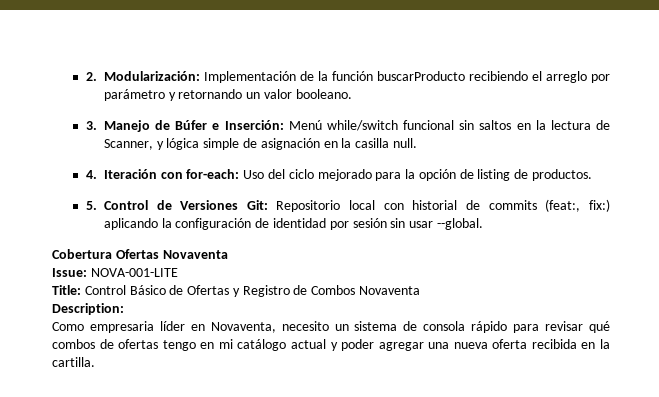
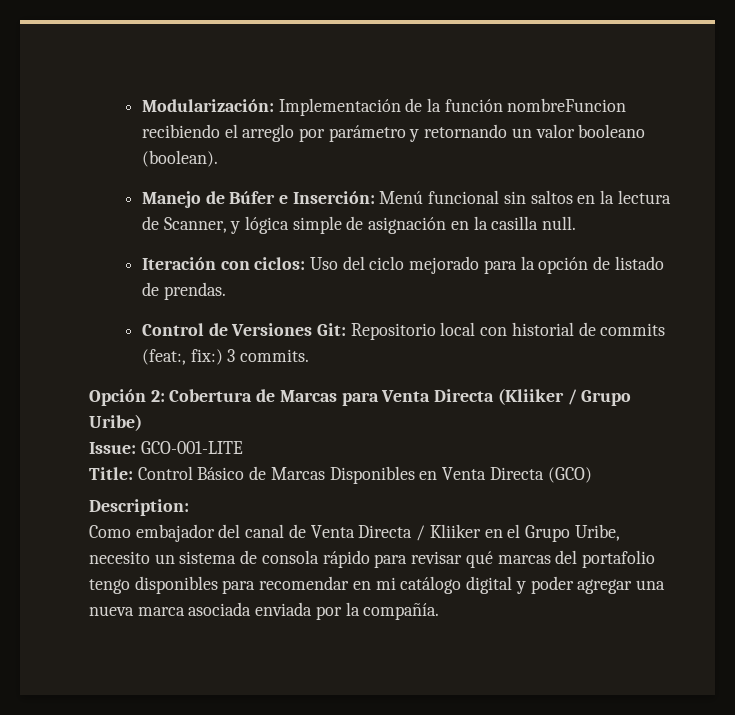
[85,72,97,81] 2. -> (141, 105) none
[376,71,465,81] buscarProducto -> [507,98,627,112] nombreFuncion
[295,89,352,99] [85,121,97,130] booleano. // 3. -> [578,124,646,138] [141,150,218,167] booleano (boolean). //
[326,120,398,131] while/switch -> (424, 197) none
[85,170,97,179] 4. -> (577, 223) none
[186,169,240,179] for-each: -> [254,257,306,270] ciclos:
[477,169,593,181] [85,201,97,210] listing de productos. // 5. -> [614,256,664,270] [141,282,226,300] listado de prendas. //
[103,218,483,230] [52,249,228,259] aplicando la configuración de identidad por sesión sin usar --global. // Cobertura Ofertas Novaventa -> [227,349,310,362] [89,388,632,406] [89,414,142,431] 3 commits. // Opción 2: Cobertura de Marcas para Venta Directa (Kliiker / Grupo Uribe)
[90,268,178,277] NOVA-001-LITE -> [140,441,243,454] GCO-001-LITE
[187,285,421,297] [52,303,124,315] [52,321,276,333] Ofertas y Registro de Combos Novaventa // Description: // Como empresaria líder en Novaventa, -> [270,466,592,484] [89,499,189,516] [89,524,620,542] Marcas Disponibles en Venta Directa (GCO) // Description: // Como embajador del canal de Venta Directa / Kliiker en el Grupo Uribe,
[52,339,196,351] combos de ofertas tengo -> [497,550,655,568] [89,576,350,594] marcas del portafolio tengo disponibles para recomendar
[290,339,326,349] actual -> [466,576,513,594] digital
[492,339,610,349] [52,357,95,367] oferta recibida en la cartilla. -> [137,602,440,620] marca asociada enviada por la compañía.

